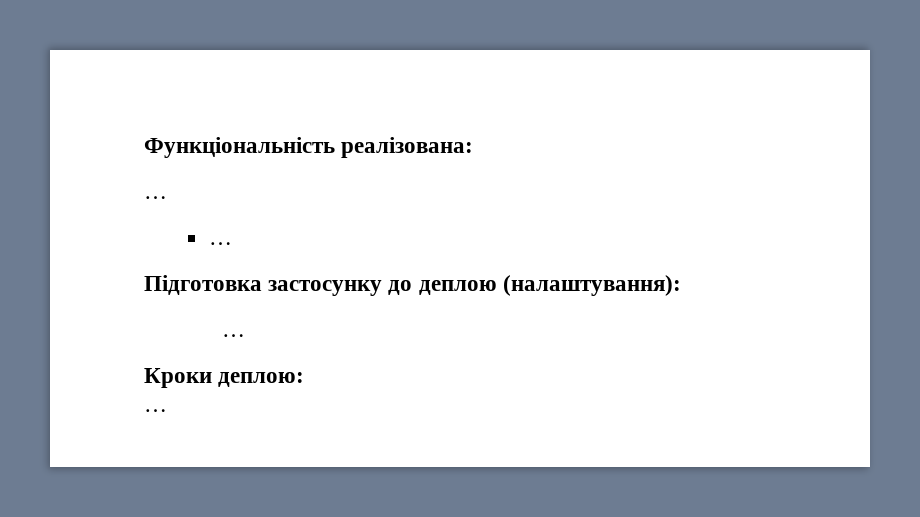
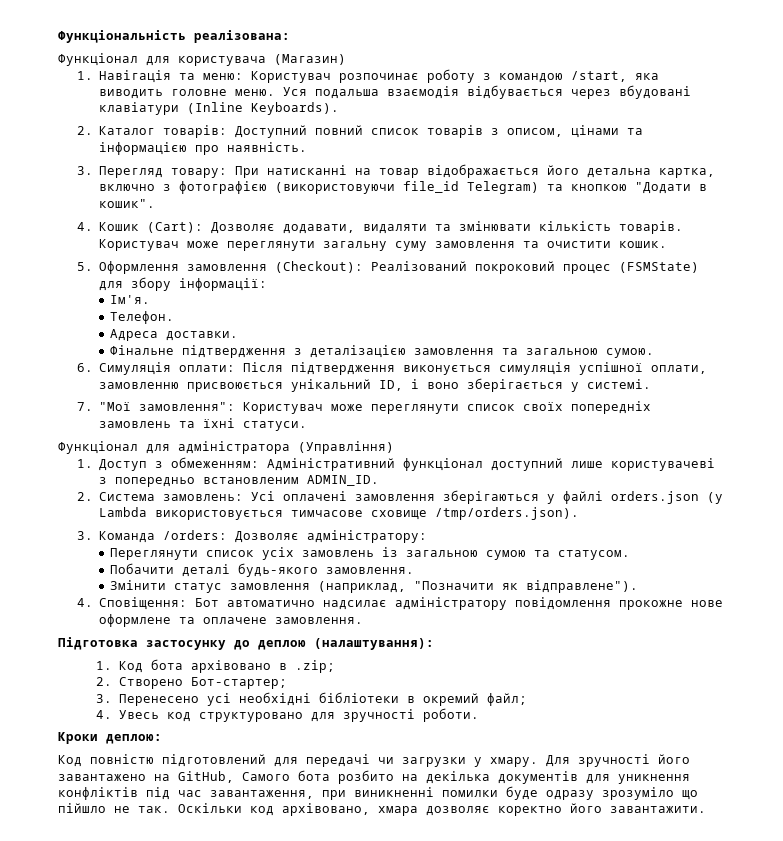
[144,196,167,199] [208,242,232,245] … // … -> [58,53,346,66] [77,69,660,83] [99,85,692,99] [99,102,340,115] [77,125,644,138] [99,142,308,155] [77,164,716,178] [99,181,708,194] [99,199,156,208] [77,221,684,234] [99,239,668,251] [77,261,700,274] [99,277,268,291] [110,295,151,304] [110,311,175,324] [110,329,239,341] [110,345,655,358] [77,362,708,375] [99,378,652,392] [77,401,652,414] [99,418,308,431] [58,441,394,454] [77,457,716,471] [99,475,380,487] [77,490,724,504] [99,507,580,520] [77,530,428,543] [110,547,631,560] [110,563,415,577] [110,580,639,593] [77,597,724,610] [99,614,364,627] Функціонал для користувача (Магазин) // 1. Навігація та меню: Користувач розпочинає роботу з командою /start, яка виводить головне меню. Уся подальша взаємодія відбувається через вбудовані клавіатури (Inline Keyboards). // 2. Каталог товарів: Доступний повний список товарів з описом, цінами та інформацією про наявність. // 3. Перегляд товару: При натисканні на товар відображається його детальна картка, включно з фотографією (використовуючи file_id Telegram) та кнопкою "Додати в кошик". // 4. Кошик (Cart): Дозволяє додавати, видаляти та змінювати кількість товарів. Користувач може переглянути загальну суму замовлення та очистити кошик. // 5. Оформлення замовлення (Checkout): Реалізований покроковий процес (FSMState) для збору інформації: // Ім'я. // Телефон. // Адреса доставки. // Фінальне підтвердження з деталізацією замовлення та загальною сумою. // 6. Симуляція оплати: Після підтвердження виконується симуляція успішної оплати, замовленню присвоюється унікальний ID, і воно зберігається у системі. // 7. "Мої замовлення": Користувач може переглянути список своїх попередніх замовлень та їхні статуси. // Функціонал для адміністратора (Управління) // 1. Доступ з обмеженням: Адміністративний функціонал доступний лише користувачеві з попередньо встановленим ADMIN_ID. // 2. Система замовлень: Усі оплачені замовлення зберігаються у файлі orders.json (у Lambda використовується тимчасове сховище /tmp/orders.json). // 3. Команда /orders: Дозволяє адміністратору: // Переглянути список усіх замовлень із загальною сумою та статусом. // Побачити деталі будь-якого замовлення. // Змінити статус замовлення (наприклад, "Позначити як відправлене"). // 4. Сповіщення: Бот автоматично надсилає адміністратору повідомлення прокожне нове оформлене та оплачене замовлення.
[222,334,246,337] [144,368,305,388] [144,409,167,412] … // Кроки деплою: // … -> [96,659,335,673] [96,677,287,689] [96,692,527,706] [96,708,479,722] [58,732,162,744] [58,754,690,767] [58,770,690,784] [58,786,698,800] [58,803,706,816] 1. Код бота архівовано в .zip; // 2. Створено Бот-стартер; // 3. Перенесено усі необхідні бібліотеки в окремий файл; // 4. Увесь код структуровано для зручності роботи. // Кроки деплою: // Код повністю підготовлений для передачі чи загрузки у хмару. Для зручності його завантажено на GitHub, Самого бота розбито на декілька документів для уникнення конфліктів під час завантаження, при виникненні помилки буде одразу зрозуміло що пійшло не так. Оскільки код архівовано, хмара дозволяє коректно його завантажити.

